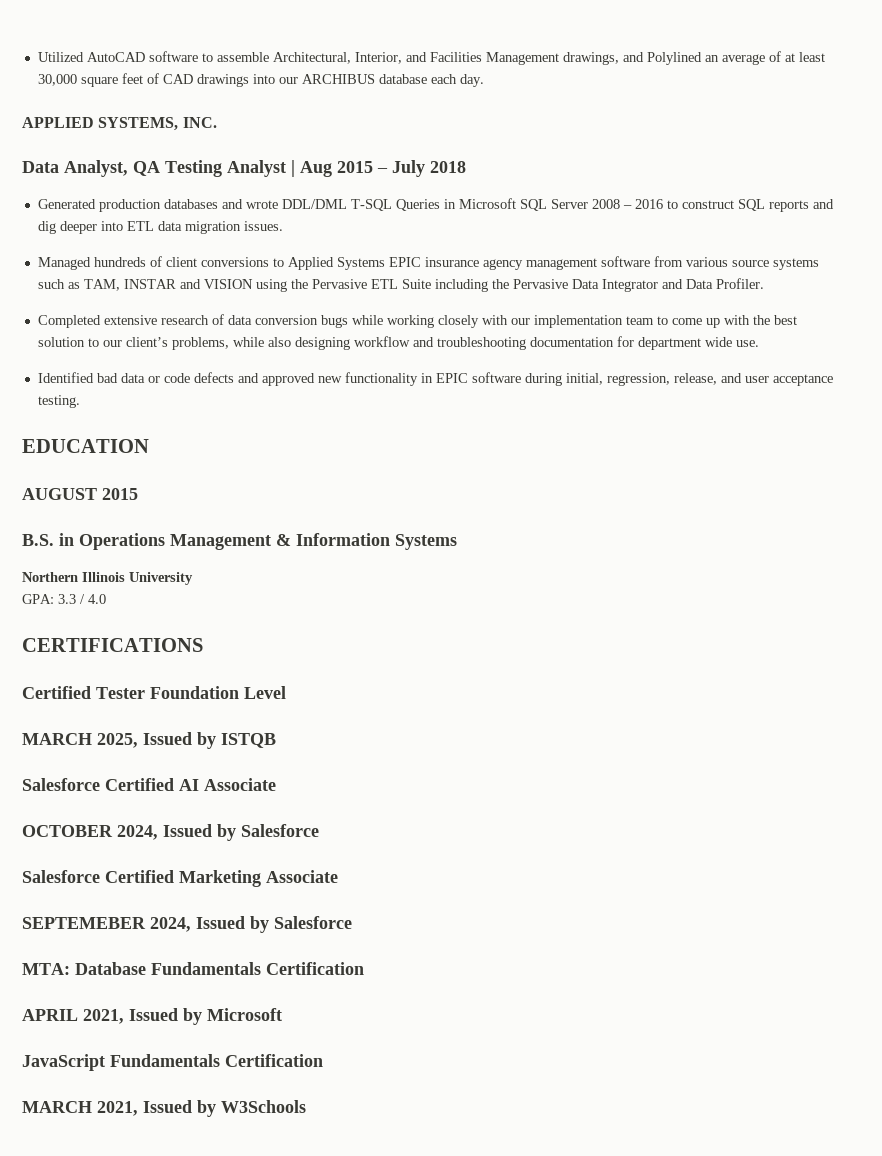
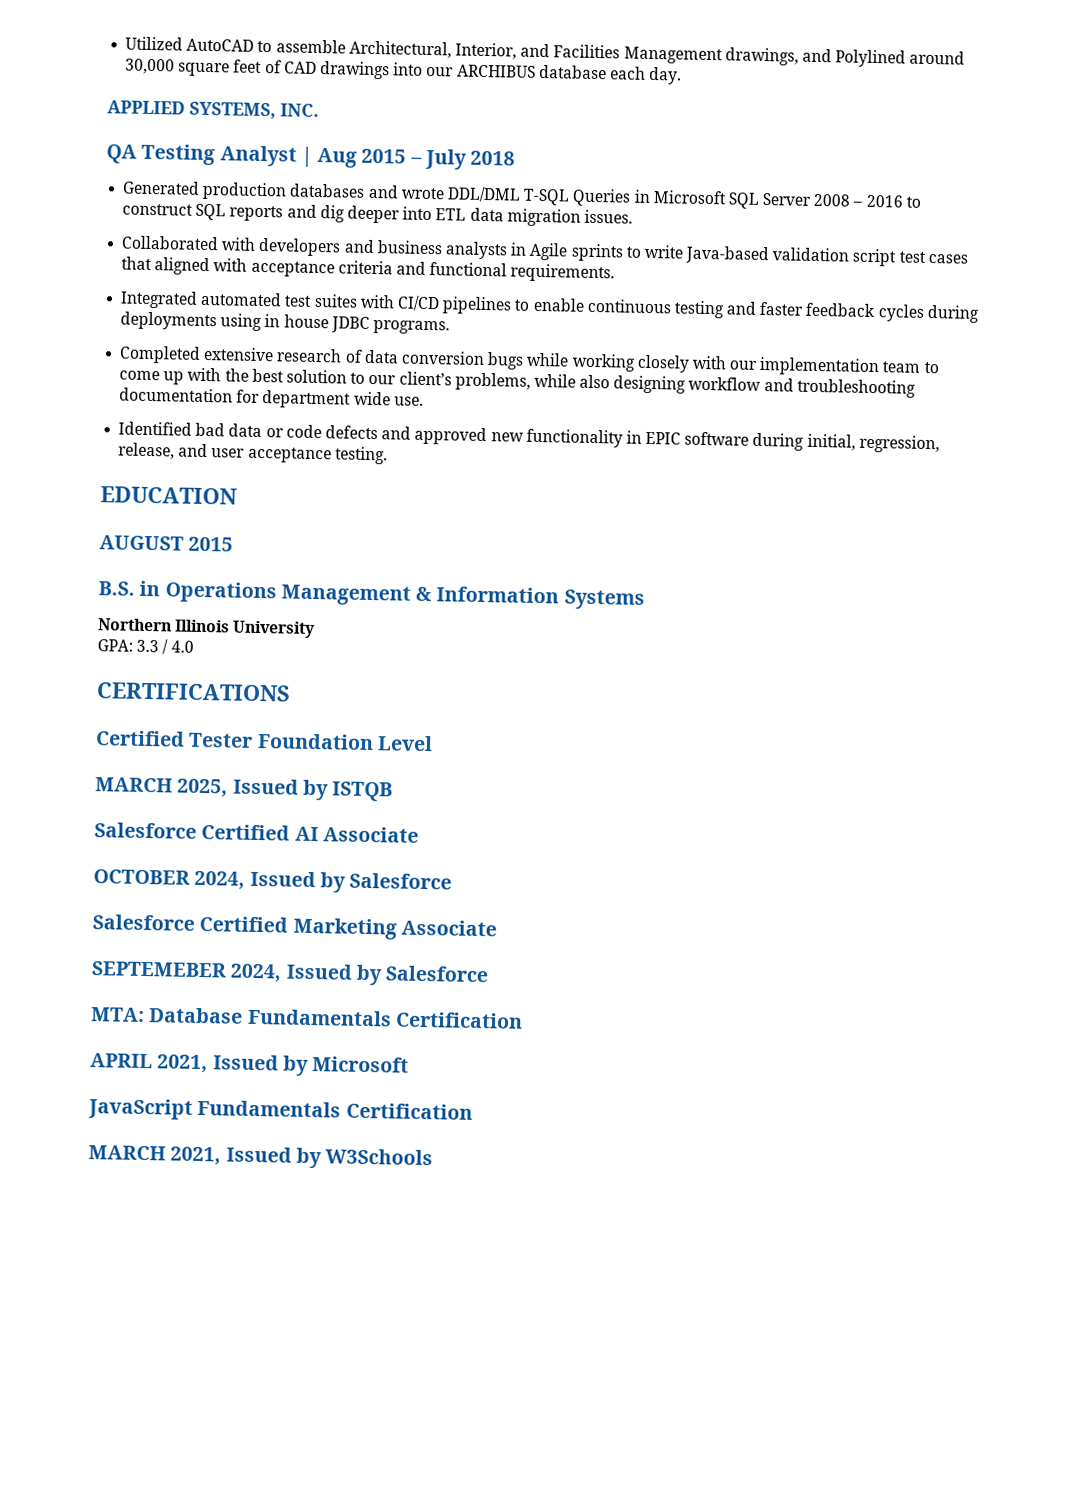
[148,51,198,62] software -> (255, 45) none
[704,51,825,65] an average of at least -> [909,50,966,65] around
[22,160,128,177] Data Analyst, -> (319, 110) none
[37,256,819,270] [37,278,764,292] Managed hundreds of client conversions to Applied Systems EPIC insurance agency management software from various source systems such as TAM, INSTAR and VISION using the Pervasive ETL Suite including the Pervasive Data Integrator and Data Profiler. -> [121,235,968,267] [121,256,616,283] [120,290,980,323] [120,311,450,335] Collaborated with developers and business analysts in Agile sprints to write Java-based validation script test cases that aligned with acceptance criteria and functional requirements. // Integrated automated test suites with CI/CD pipelines to enable continuous testing and faster feedback cycles during deployments using in house JDBC programs.

